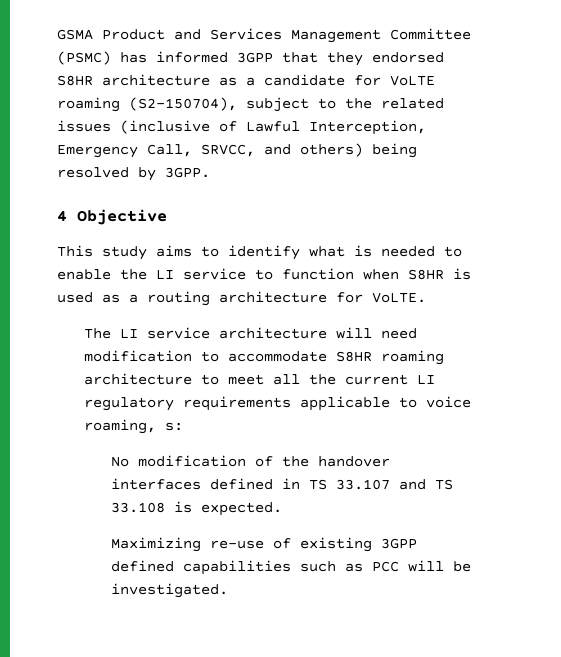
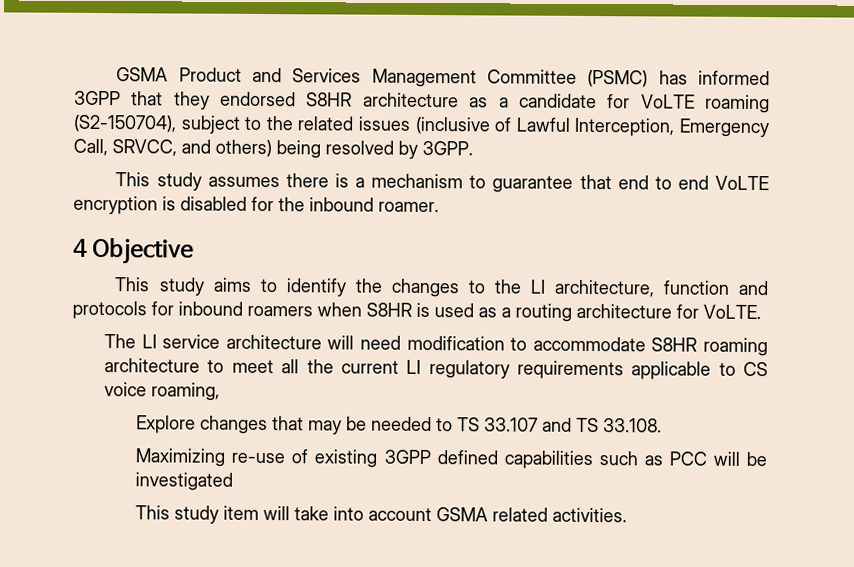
(210, 172) none -> [115,172,769,193] [73,195,439,215] // This study assumes there is a mechanism to guarantee that end to end VoLTE encryption is disabled for the inbound roamer.
[309,245,462,257] [57,268,354,280] what is needed to enable the LI service to function -> [354,278,769,298] [72,300,313,320] the changes to the LI architecture, function and protocols for inbound roamers
(417, 402) none -> [743,361,769,377] CS
[164,422,183,431] [110,455,390,467] [110,478,300,490] s: // No modification of the handover interfaces defined in -> [136,415,454,435] // Explore changes that may be needed to
[110,501,282,516] 33.108 is expected. -> [603,418,663,433] 33.108.
[110,583,228,598] investigated. -> [135,472,234,491] [135,505,628,524] investigated // This study item will take into account GSMA related activities.

